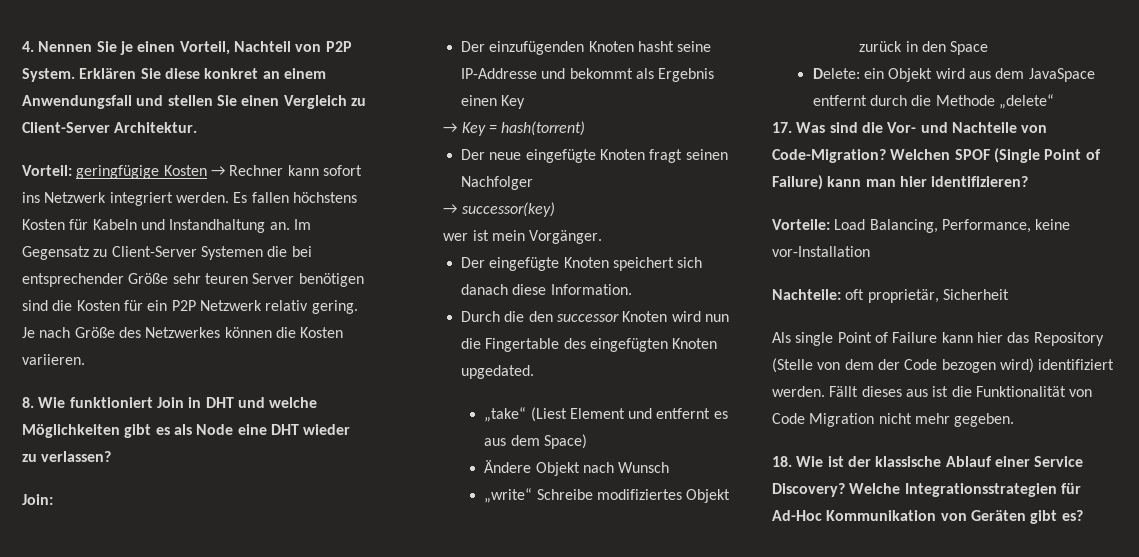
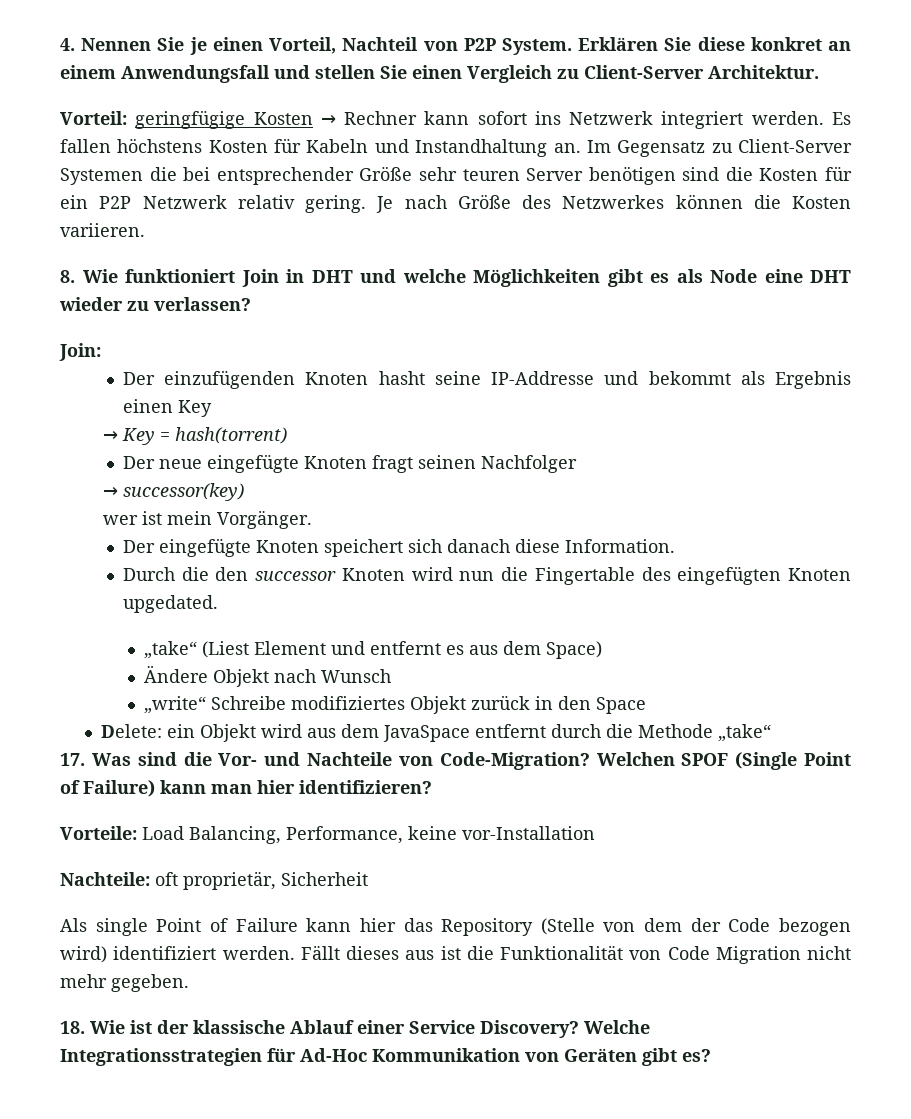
[999,94,1055,109] „delete“ -> [718,724,772,742] „take“

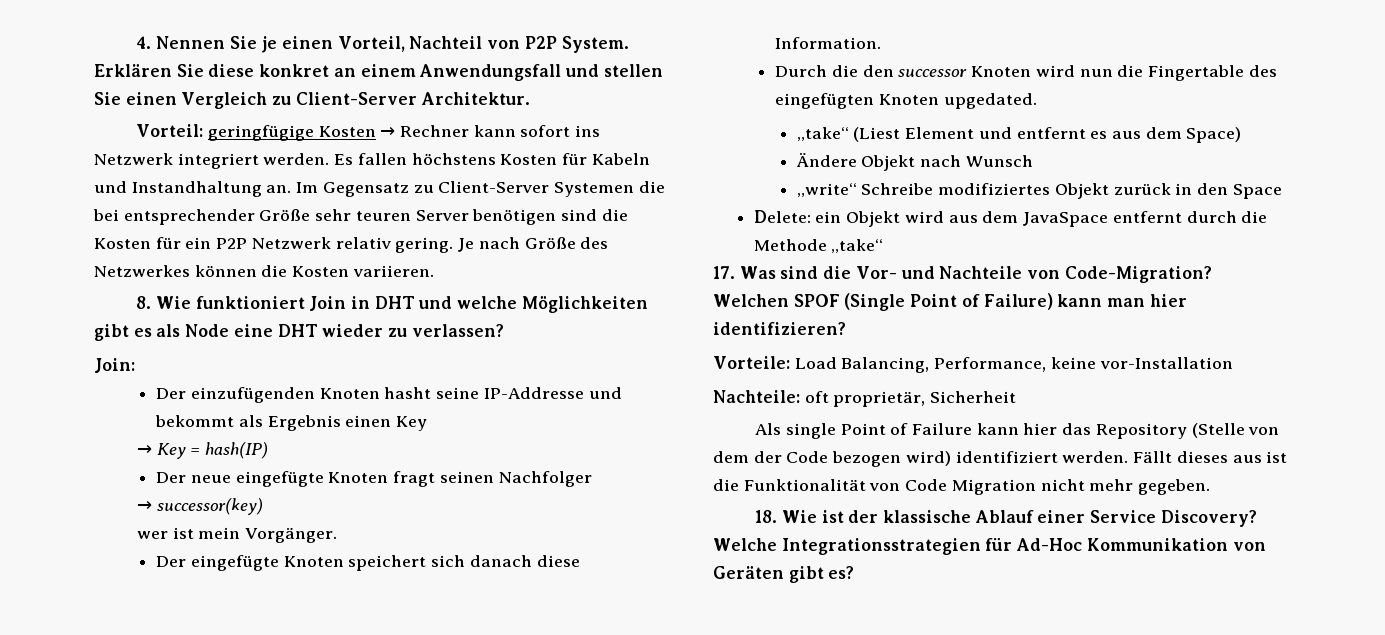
[175,427,288,444] hash(torrent) -> [205,442,269,459] hash(IP)

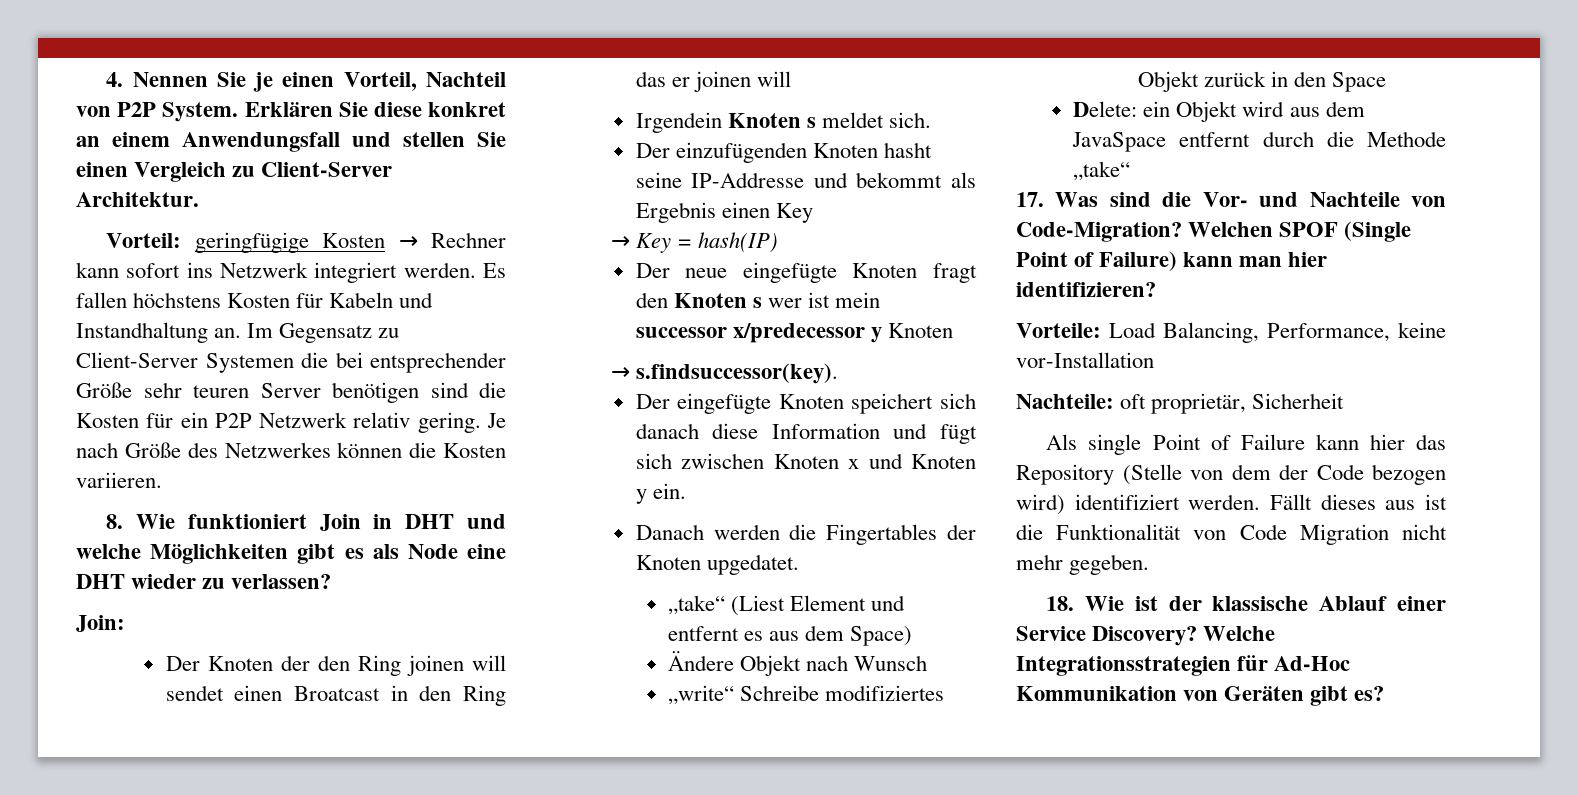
(135, 365) none -> [165,655,506,676] [165,685,506,706] [635,71,791,92] [635,112,932,133] // Der Knoten der den Ring joinen will sendet einen Broatcast in den Ring das er joinen will // Irgendein Knoten s meldet sich.
[439,471,592,487] [136,498,263,515] [136,527,338,543] seinen Nachfolger // → successor(key) // wer ist mein Vorgänger. -> [635,292,881,308] [635,323,953,343] [610,363,839,384] den Knoten s wer ist mein successor x/predecessor y Knoten // → s.findsuccessor(key).
[775,37,882,49] [775,65,1277,81] [775,93,1037,109] Information. // Durch die den successor Knoten wird nun die Fingertable des eingefügten Knoten upgedated. -> [771,423,977,444] [635,453,976,469] [635,483,686,504] [635,524,976,545] [635,554,799,575] Information und fügt sich zwischen Knoten x und Knoten y ein. // Danach werden die Fingertables der Knoten upgedatet.

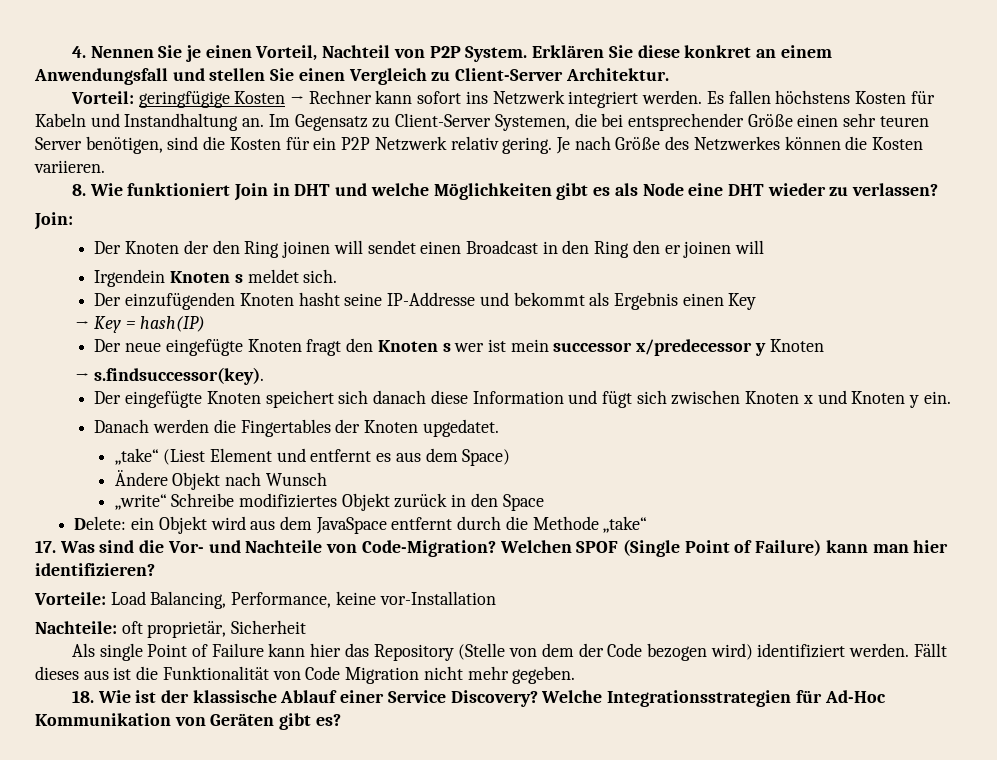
[205,353,294,373] Systemen -> [494,114,570,131] Systemen,
(132, 390) none -> [797,114,839,127] einen
[332,382,419,403] benötigen -> [85,136,163,154] benötigen,
[294,686,381,701] Broatcast -> [465,240,538,254] Broadcast
[635,71,666,87] das -> [632,240,660,254] den

